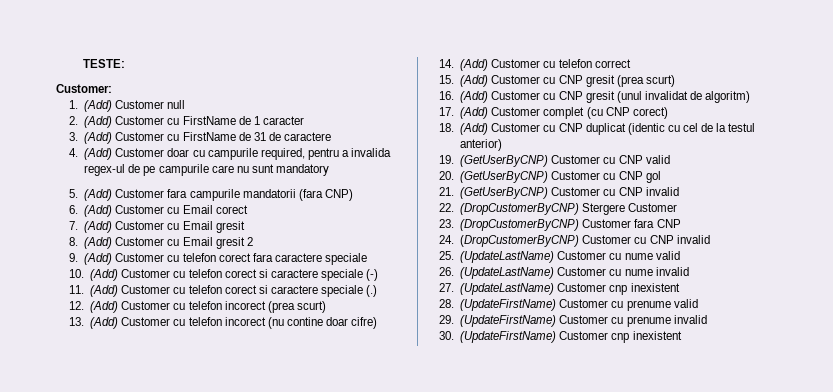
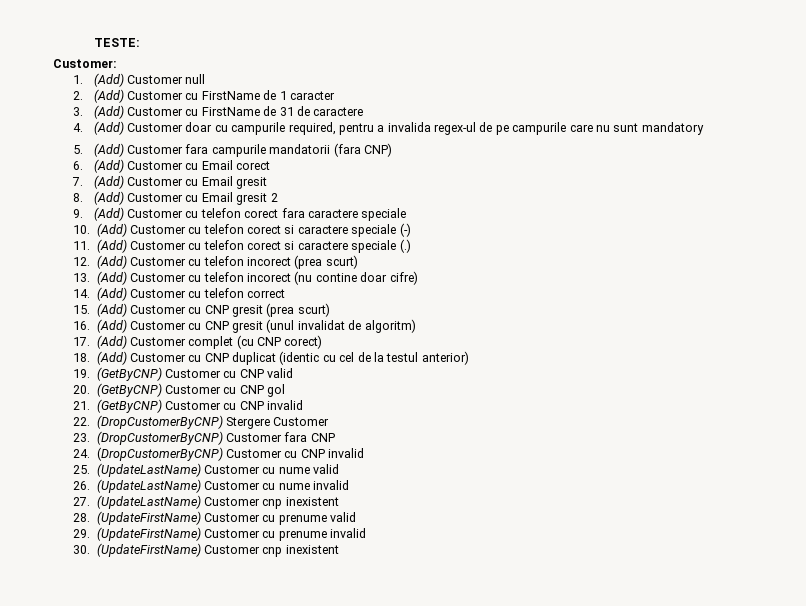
[460,155,549,167] (GetUserByCNP) -> [96,367,162,381] (GetByCNP)
[460,171,549,183] (GetUserByCNP) -> [96,383,162,397] (GetByCNP)
[460,187,549,199] (GetUserByCNP) -> [96,399,162,413] (GetByCNP)

